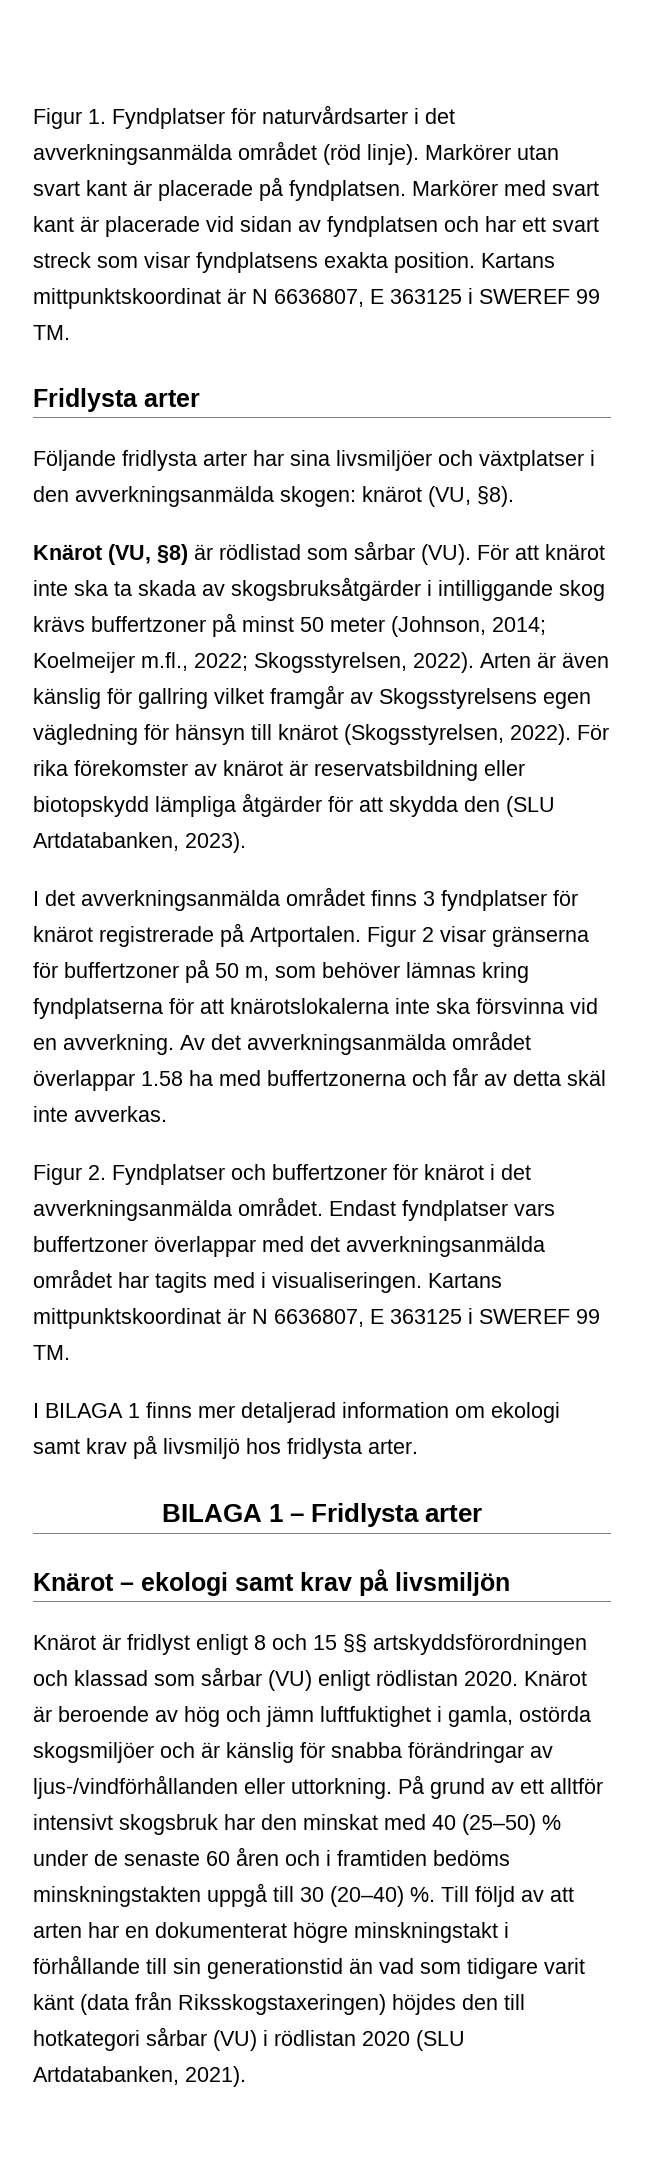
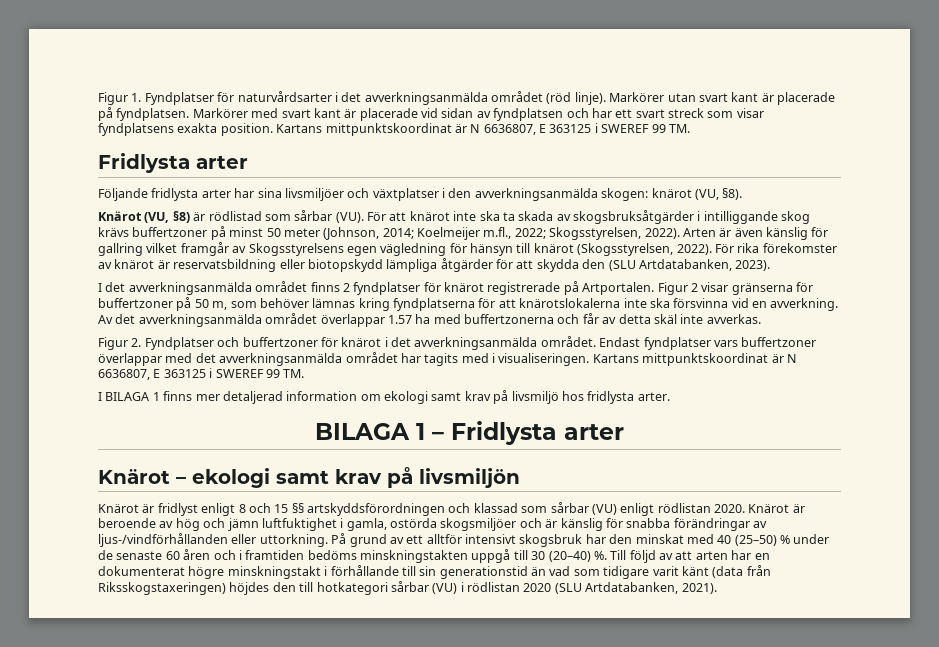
[423,891,435,906] 3 -> [342,283,350,292] 2
[141,1071,183,1086] 1.58 -> [387,315,412,324] 1.57

